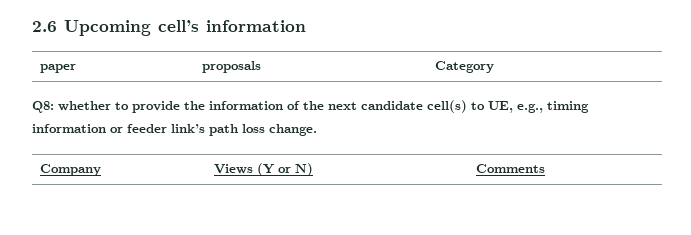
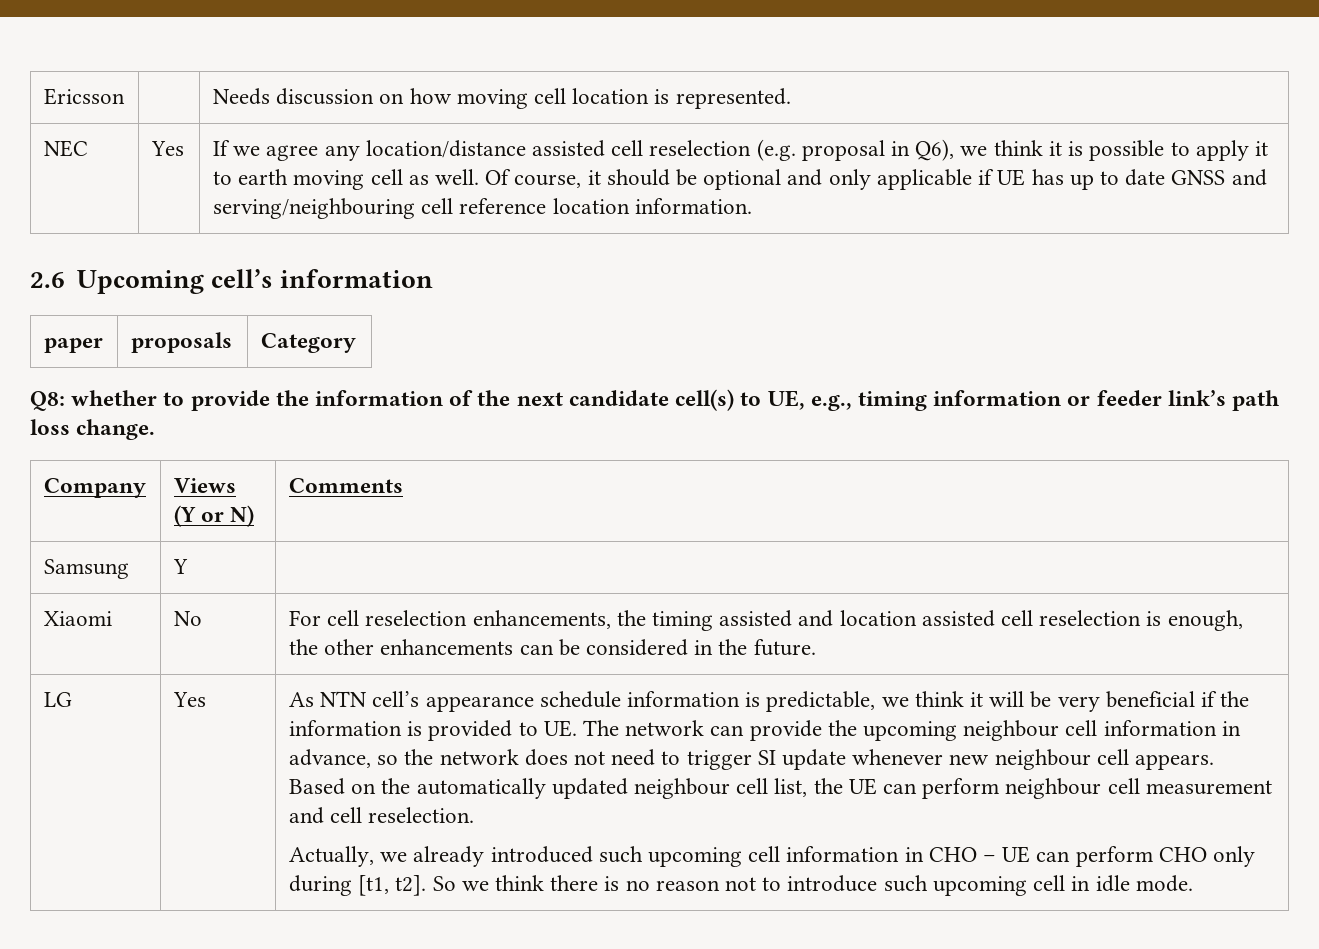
(32, 26) none -> [43,88,125,105] [212,88,791,109] [43,140,88,157] [150,141,184,156] [212,139,1268,161] [212,169,1267,190] [212,198,752,219] Ericsson | | Needs discussion on how moving cell location is represented. // NEC | Yes | If we agree any location/distance assisted cell reselection (e.g. proposal in Q6), we think it is possible to apply it to earth moving cell as well. Of course, it should be optional and only applicable if UE has up to date GNSS and serving/neighbouring cell reference location information. //
(545, 168) none -> [43,559,129,579] [172,559,188,574] [43,611,112,626] [173,611,202,626] [288,610,1243,631] [288,639,816,656] [43,692,72,707] [172,692,206,707] [288,691,1250,712] [288,720,1241,741] [288,749,1215,770] [288,778,1272,799] [288,807,475,824] [288,846,1256,867] [288,875,1193,896] // Samsung | Y | // Xiaomi | No | For cell reselection enhancements, the timing assisted and location assisted cell reselection is enough, the other enhancements can be considered in the future. // LG | Yes | As NTN cell’s appearance schedule information is predictable, we think it will be very beneficial if the information is provided to UE. The network can provide the upcoming neighbour cell information in advance, so the network does not need to trigger SI update whenever new neighbour cell appears. Based on the automatically updated neighbour cell list, the UE can perform neighbour cell measurement and cell reselection. // Actually, we already introduced such upcoming cell information in CHO – UE can perform CHO only during [t1, t2]. So we think there is no reason not to introduce such upcoming cell in idle mode.

